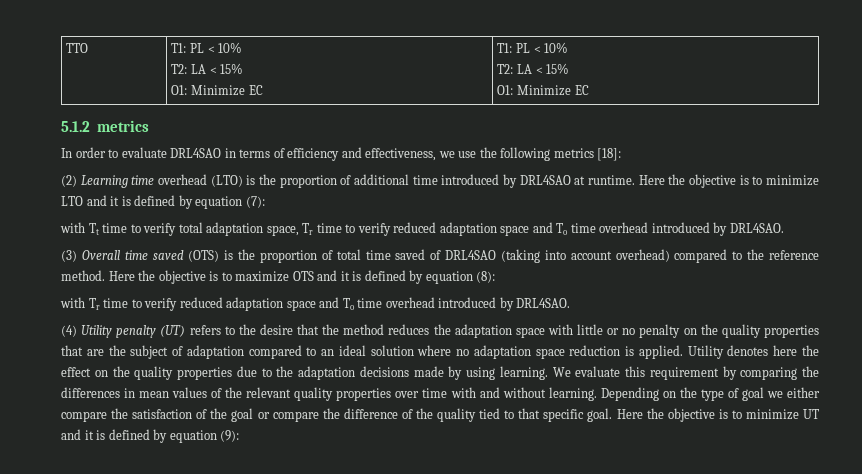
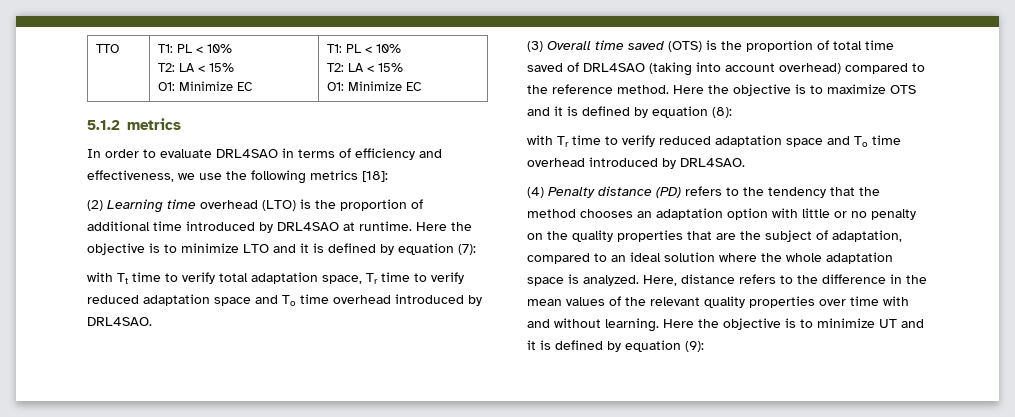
[81,324,293,338] Utility penalty (UT) refers to the desire -> [548,186,826,198] Penalty distance (PD) refers to the tendency
[388,324,545,338] reduces the adaptation space -> [580,208,768,220] chooses an adaptation option
[186,345,244,359] adaptation -> [832,230,902,242] adaptation,
[456,345,820,359] [61,366,819,380] [61,387,136,398] no adaptation space reduction is applied. Utility denotes here the effect on the quality properties due to the adaptation decisions made by using learning. We evaluate this requirement by comparing the differences in -> [761,252,893,264] [527,274,927,286] the whole adaptation space is analyzed. Here, distance refers to the difference in the
[600,387,820,401] [61,408,613,422] Depending on the type of goal we either compare the satisfaction of the goal or compare the difference of the quality tied to that specific goal. -> (659, 325) none

